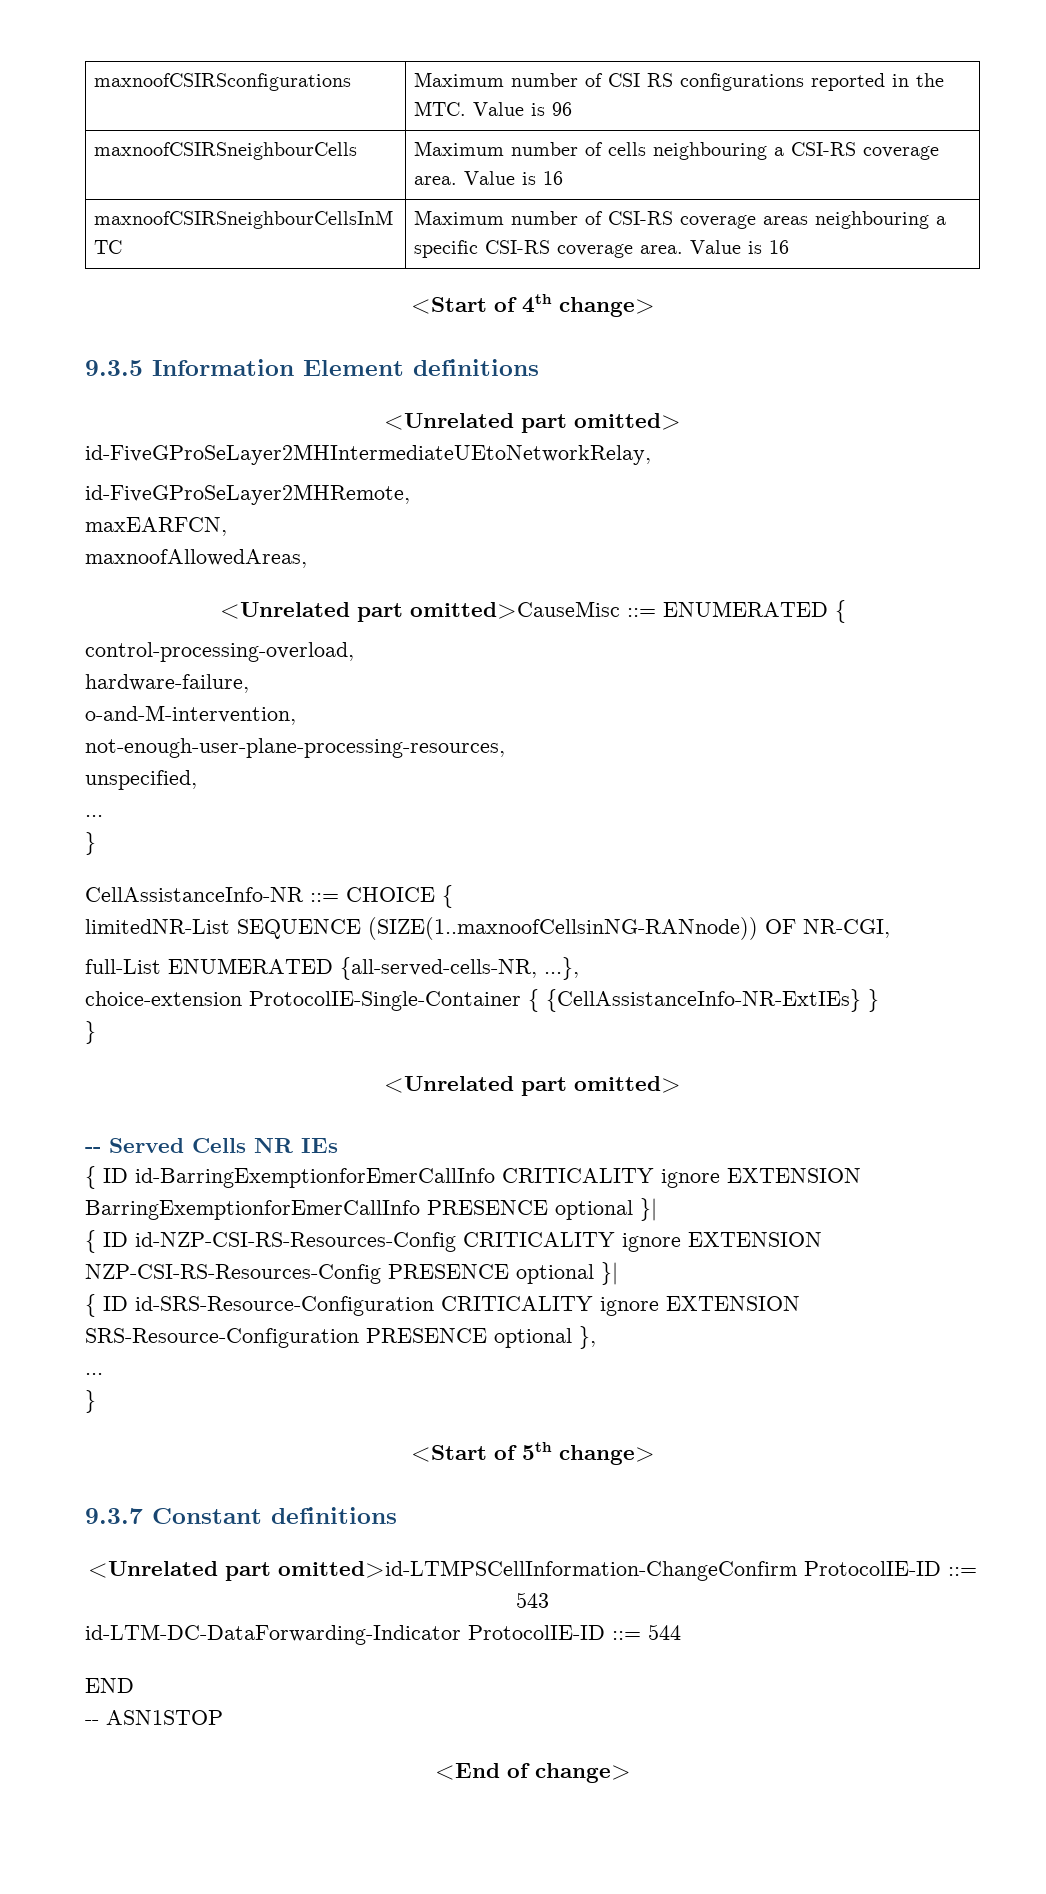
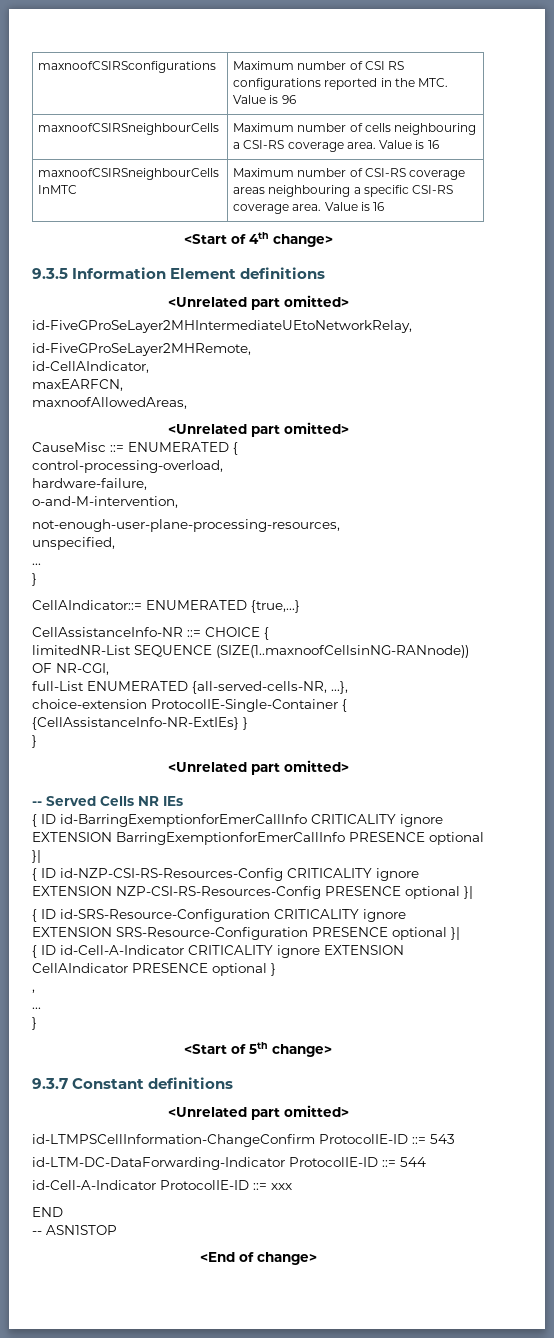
(410, 494) none -> [32,361,149,373] // id-CellAIndicator,
[409,601,620,619] omitted>CauseMisc -> [283,422,349,434] [32,442,106,452] omitted> // CauseMisc
(96, 843) none -> [32,600,300,613] // CellAIndicator::= ENUMERATED {true,...}
[579,1326,596,1349] }, -> [451,927,460,940] [32,945,404,958] [32,963,276,976] [32,989,35,993] }| // { ID id-Cell-A-Indicator CRITICALITY ignore EXTENSION CellAIndicator PRESENCE optional } // ,
[278,1560,797,1581] omitted>id-LTMPSCellInformation-ChangeConfirm -> [283,1105,349,1117] [32,1134,315,1147] omitted> // id-LTMPSCellInformation-ChangeConfirm
(681, 1632) none -> [32,1180,292,1190] // id-Cell-A-Indicator ProtocolIE-ID ::= xxx

